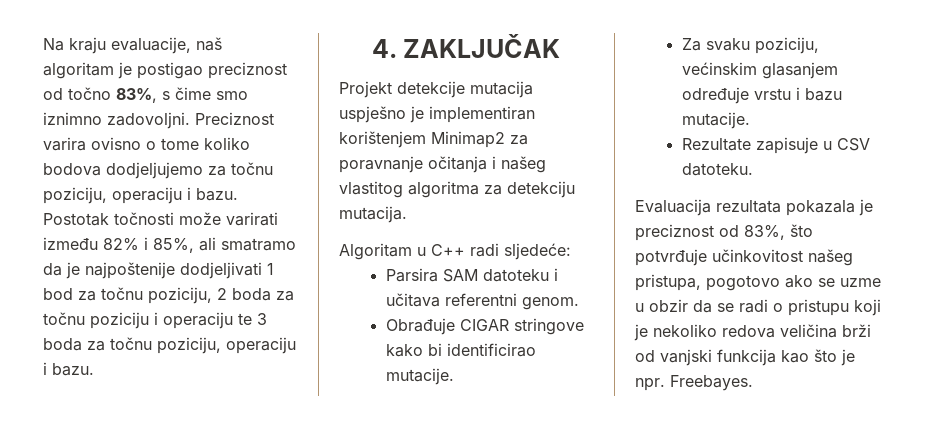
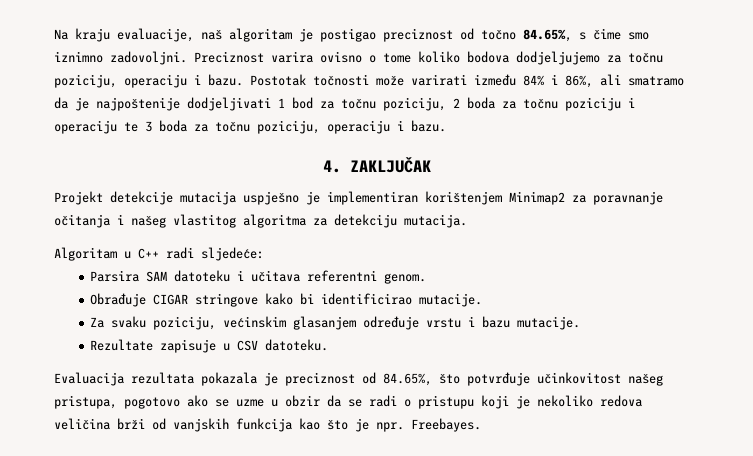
[116,88,157,103] 83%, -> [523,29,572,42] 84.65%,
[103,237,194,253] 82% i 85%, -> [523,74,593,88] 84% i 86%,
[744,225,785,240] 83%, -> [383,373,432,386] 84.65%,
[660,349,712,366] vanjski -> [173,418,229,432] vanjskih

